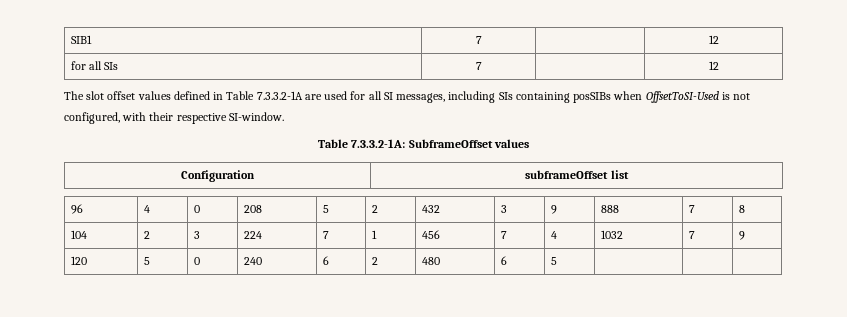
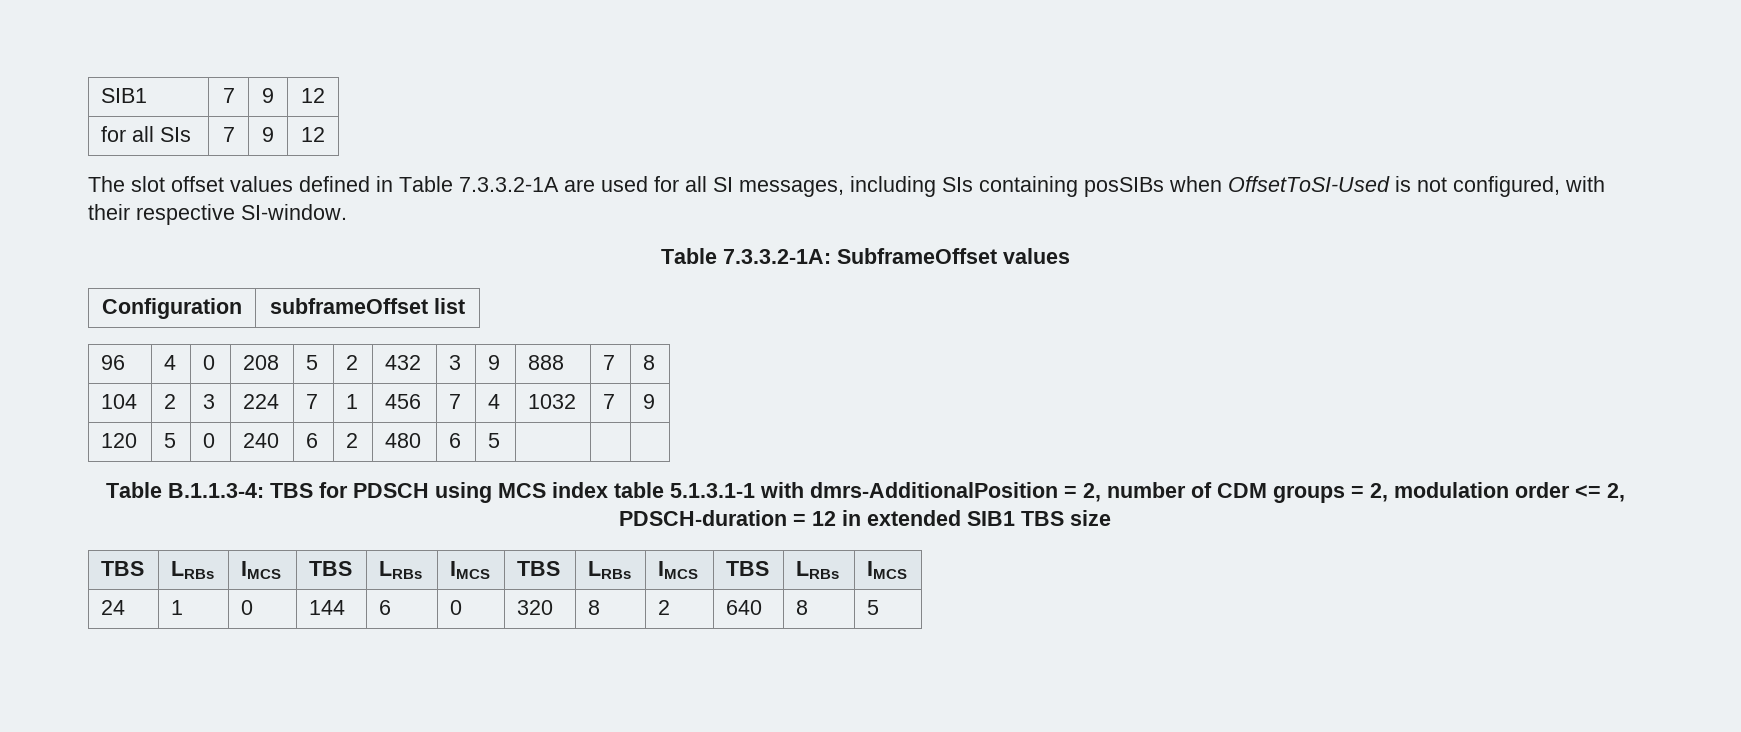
(482, 40) none -> [262,88,274,103] 9
(482, 66) none -> [262,127,274,142] 9
(557, 261) none -> [105,482,1625,503] [619,510,1111,526] [101,561,145,576] [171,561,215,579] [241,561,282,579] [309,561,353,576] [379,561,423,579] [450,561,491,579] [517,561,561,576] [588,561,632,579] [658,561,699,579] [726,561,770,576] [796,561,840,579] [867,561,908,579] [101,600,126,615] [171,600,184,615] [241,600,254,615] [309,600,346,615] [379,600,392,615] [450,600,463,615] [517,600,554,615] [588,600,601,615] [658,600,671,615] [726,600,763,615] [796,600,809,615] [867,600,880,615] // Table B.1.1.3-4: TBS for PDSCH using MCS index table 5.1.3.1-1 with dmrs-AdditionalPosition = 2, number of CDM groups = 2, modulation order <= 2, PDSCH-duration = 12 in extended SIB1 TBS size // TBS | LRBs | IMCS | TBS | LRBs | IMCS | TBS | LRBs | IMCS | TBS | LRBs | IMCS // 24 | 1 | 0 | 144 | 6 | 0 | 320 | 8 | 2 | 640 | 8 | 5

